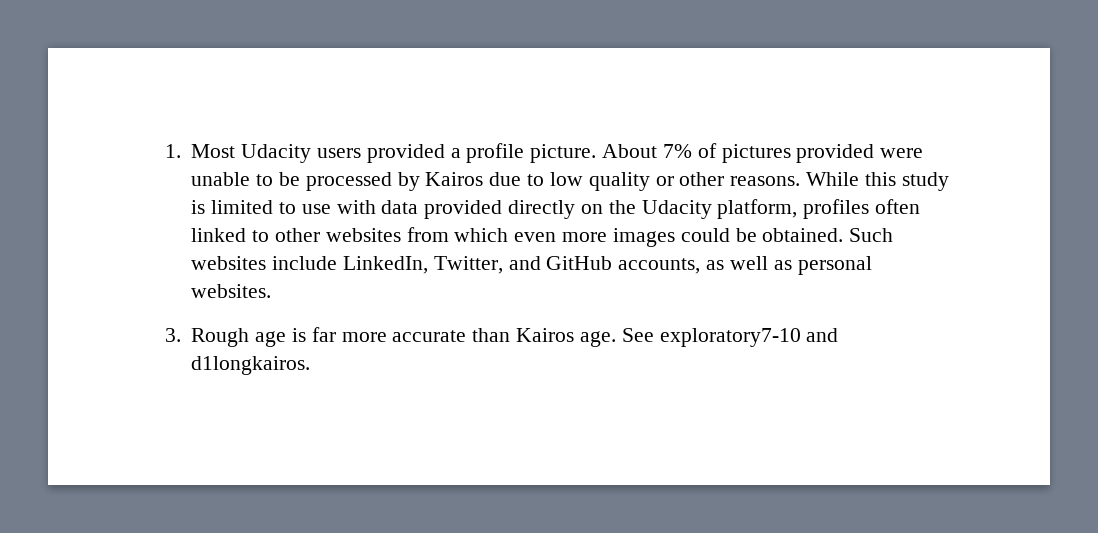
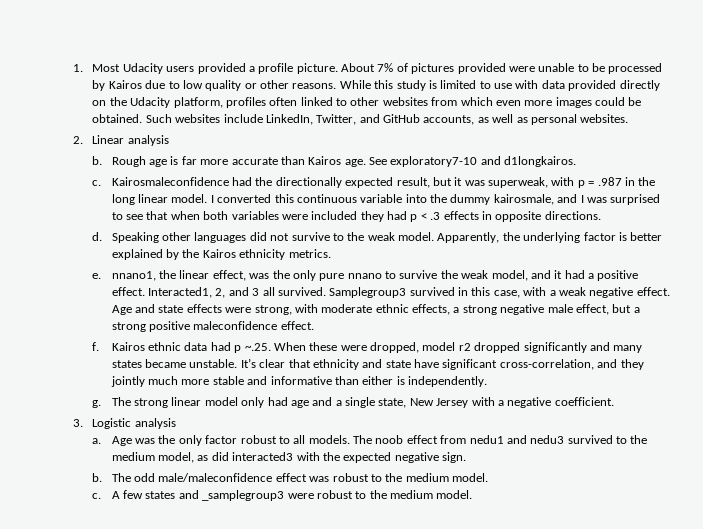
[164,328,181,342] 3. -> [73,135,169,146] [92,156,103,165] 2. Linear analysis // b.
(311, 365) none -> [92,177,656,188] [111,194,661,205] [111,211,601,222] [92,232,663,243] [111,249,331,260] [92,270,639,281] [111,287,670,298] [111,304,640,315] [111,321,314,332] [92,342,643,353] [111,358,644,370] [110,376,488,387] [92,397,614,408] [73,418,176,429] [92,435,648,446] [111,452,467,463] [92,473,489,482] [92,490,473,501] // c. Kairosmaleconfidence had the directionally expected result, but it was superweak, with p = .987 in the long linear model. I converted this continuous variable into the dummy kairosmale, and I was surprised to see that when both variables were included they had p < .3 effects in opposite directions. // d. Speaking other languages did not survive to the weak model. Apparently, the underlying factor is better explained by the Kairos ethnicity metrics. // e. nnano1, the linear effect, was the only pure nnano to survive the weak model, and it had a positive effect. Interacted1, 2, and 3 all survived. Samplegroup3 survived in this case, with a weak negative effect. Age and state effects were strong, with moderate ethnic effects, a strong negative male effect, but a strong positive maleconfidence effect. // f. Kairos ethnic data had p ~.25. When these were dropped, model r2 dropped significantly and many states became unstable. It’s clear that ethnicity and state have significant cross-correlation, and they jointly much more stable and informative than either is independently. // g. The strong linear model only had age and a single state, New Jersey with a negative coefficient. // 3. Logistic analysis // a. Age was the only factor robust to all models. The noob effect from nedu1 and nedu3 survived to the medium model, as did interacted3 with the expected negative sign. // b. The odd male/maleconfidence effect was robust to the medium model. // c. A few states and _samplegroup3 were robust to the medium model.

